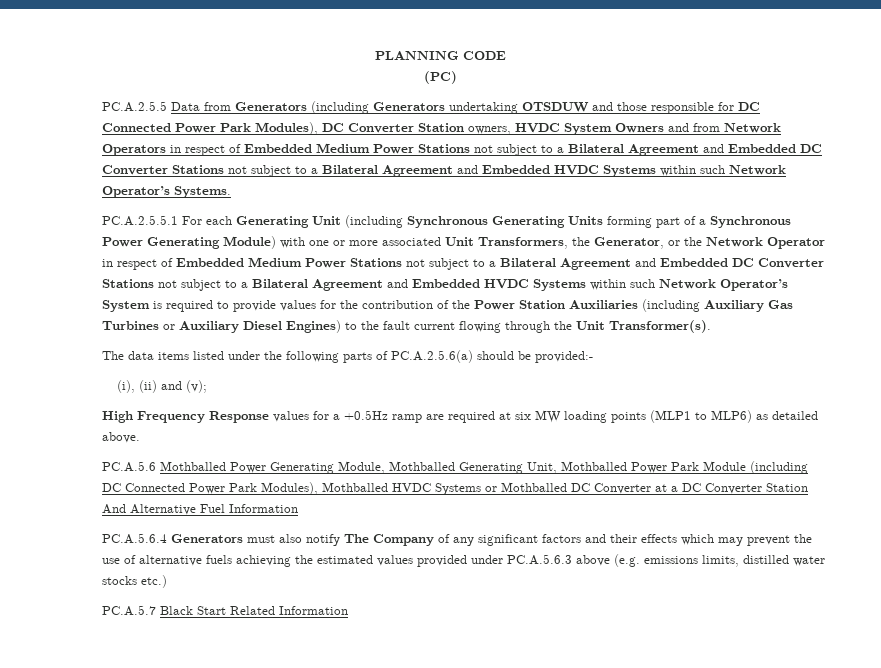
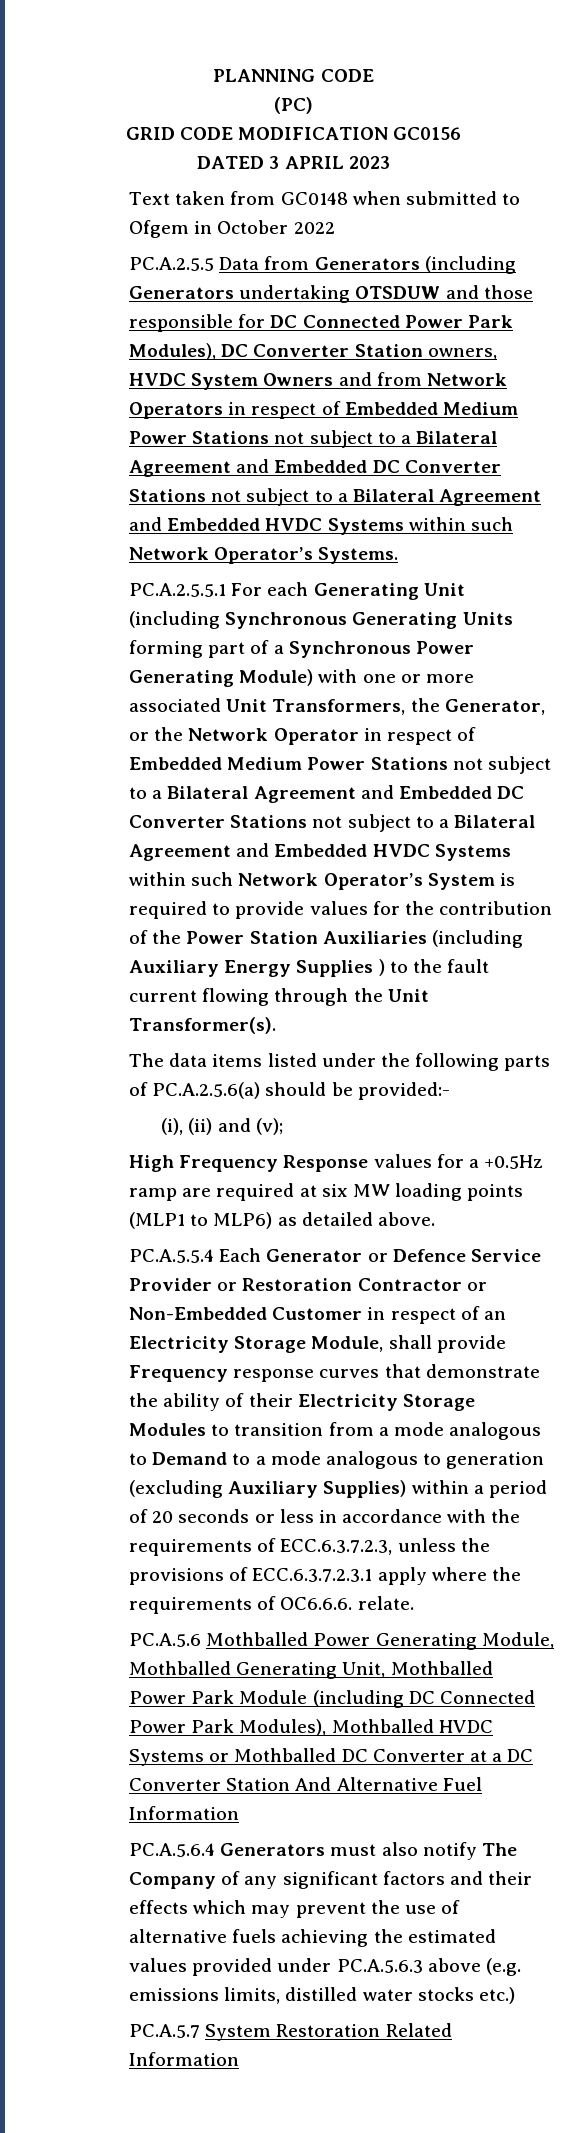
(457, 77) none -> [125,127,462,140] [197,156,390,169] [129,191,520,205] [129,220,335,238] // GRID CODE MODIFICATION GC0156 // DATED 3 APRIL 2023 // Text taken from GC0148 when submitted to Ofgem in October 2022
[767,300,793,309] [101,320,341,333] Gas Turbines or Auxiliary Diesel Engines) -> [224,959,385,977] Energy Supplies )
(140, 437) none -> [129,1248,541,1263] [129,1278,487,1291] [129,1306,506,1324] [129,1335,506,1353] [129,1364,540,1382] [129,1393,475,1411] [129,1422,541,1440] [129,1451,545,1469] [129,1480,547,1498] [129,1509,521,1523] [129,1538,490,1556] [129,1567,521,1585] [129,1596,414,1614] // PC.A.5.5.4 Each Generator or Defence Service Provider or Restoration Contractor or Non-Embedded Customer in respect of an Electricity Storage Module, shall provide Frequency response curves that demonstrate the ability of their Electricity Storage Modules to transition from a mode analogous to Demand to a mode analogous to generation (excluding Auxiliary Supplies) within a period of 20 seconds or less in accordance with the requirements of ECC.6.3.7.2.3, unless the provisions of ECC.6.3.7.2.3.1 apply where the requirements of OC6.6.6. relate.
[159,606,226,615] Black Start -> [205,2024,381,2041] System Restoration

